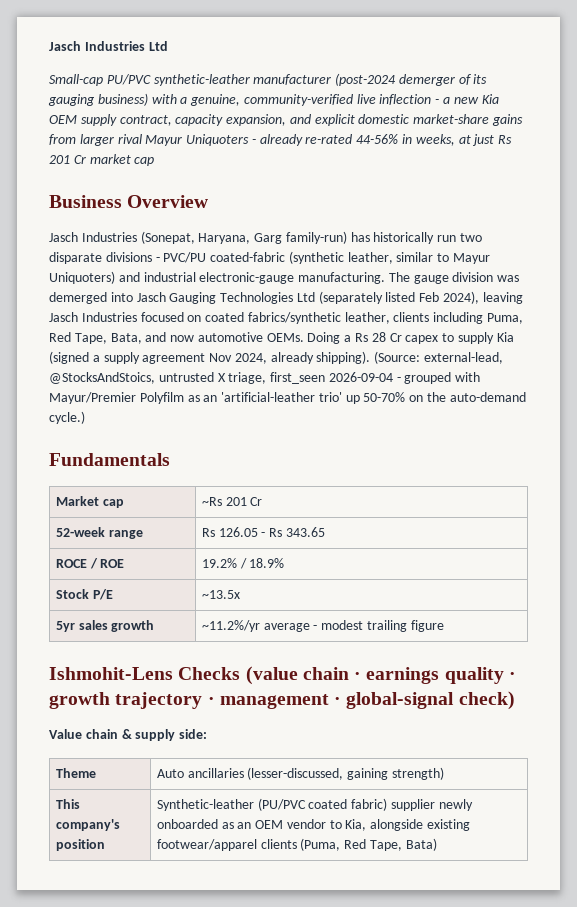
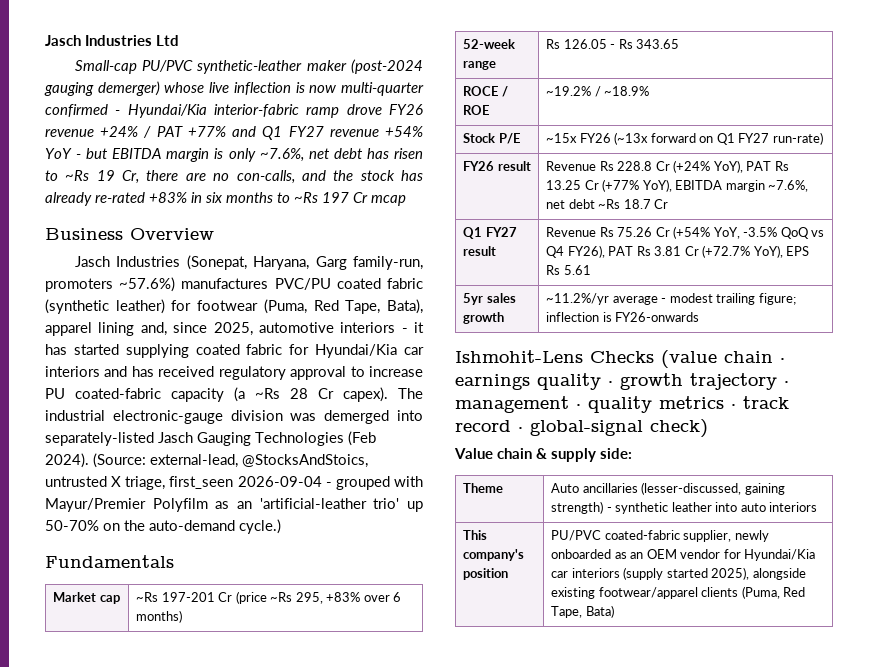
[253,73,488,86] [48,93,499,106] [49,114,524,126] [49,134,513,146] [49,154,155,166] manufacturer (post-2024 demerger of its gauging business) with a genuine, community-verified live inflection - a new Kia OEM supply contract, capacity expansion, and explicit domestic market-share gains from larger rival Mayur Uniquoters - already re-rated 44-56% in weeks, at just Rs 201 Cr market cap -> [306,59,423,74] [44,81,425,96] [45,104,423,118] [45,126,424,140] [45,148,423,162] [45,170,424,184] [45,192,406,206] maker (post-2024 gauging demerger) whose live inflection is now multi-quarter confirmed - Hyundai/Kia interior-fabric ramp drove FY26 revenue +24% / PAT +77% and Q1 FY27 revenue +54% YoY - but EBITDA margin is only ~7.6%, net debt has risen to ~Rs 19 Cr, there are no con-calls, and the stock has already re-rated +83% in six months to ~Rs 197 Cr mcap
[285,231,483,244] [49,251,491,264] [49,271,449,284] family-run) has historically run two disparate divisions - PVC/PU coated-fabric (synthetic leather, similar to Mayur Uniquoters) and industrial electronic-gauge manufacturing. The gauge -> [353,256,423,270] [45,277,423,292] [45,299,424,314] [45,322,424,336] [45,344,424,358] [45,366,423,380] [45,387,423,402] [45,410,223,424] family-run, promoters ~57.6%) manufactures PVC/PU coated fabric (synthetic leather) for footwear (Puma, Red Tape, Bata), apparel lining and, since 2025, automotive interiors - it has started supplying coated fabric for Hyundai/Kia car interiors and has received regulatory approval to increase PU coated-fabric capacity (a ~Rs 28 Cr capex). The industrial electronic-gauge
(133, 297) none -> [45,432,154,446] separately-listed
[296,291,523,304] [49,312,524,324] [49,332,514,344] [49,351,371,364] Ltd (separately listed Feb 2024), leaving Jasch Industries focused on coated fabrics/synthetic leather, clients including Puma, Red Tape, Bata, and now automotive OEMs. Doing a Rs 28 Cr capex to supply Kia (signed a supply agreement Nov 2024, already shipping). -> [348,431,376,446] [45,453,89,468] (Feb 2024).
[225,497,263,506] 201 Cr -> [161,591,402,604] [136,610,183,623] 197-201 Cr (price ~Rs 295, +83% over 6 months)
[201,558,285,569] 19.2% / 18.9% -> [546,86,650,97] ~19.2% / ~18.9%
[201,590,240,599] ~13.5x -> [546,132,823,145] [463,161,531,171] [546,160,789,173] [546,179,809,192] [546,199,669,209] [463,227,517,239] [463,246,497,256] [546,226,825,239] [546,245,810,258] [546,265,591,275] ~15x FY26 (~13x forward on Q1 FY27 run-rate) // FY26 result | Revenue Rs 228.8 Cr (+24% YoY), PAT Rs 13.25 Cr (+77% YoY), EBITDA margin ~7.6%, net debt ~Rs 18.7 Cr // Q1 FY27 result | Revenue Rs 75.26 Cr (+54% YoY, -3.5% QoQ vs Q4 FY26), PAT Rs 3.81 Cr (+72.7% YoY), EPS Rs 5.61
[410,620,444,632] figure -> [758,293,796,305] [546,312,700,322] figure; inflection is FY26-onwards
(342, 701) none -> [588,396,789,413] [455,420,523,432] quality metrics · track record ·
[55,799,80,809] [55,819,120,831] [55,839,105,851] [156,798,435,811] // This company's position | Synthetic-leather (PU/PVC coated fabric) supplier -> [606,502,818,514] [463,530,488,540] [463,549,525,561] [463,568,509,580] [551,530,732,542] - synthetic leather into auto interiors // This company's position | PU/PVC coated-fabric supplier,
[329,819,367,831] to Kia, -> [723,549,816,561] [551,567,750,580] for Hyundai/Kia car interiors (supply started 2025),

